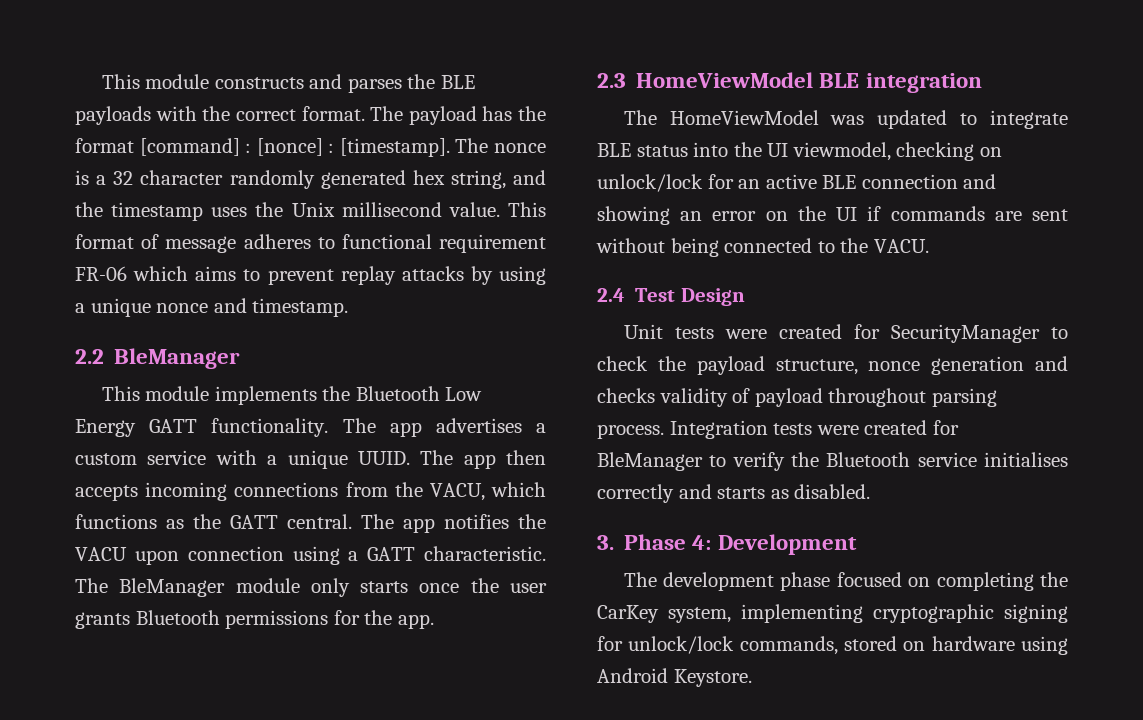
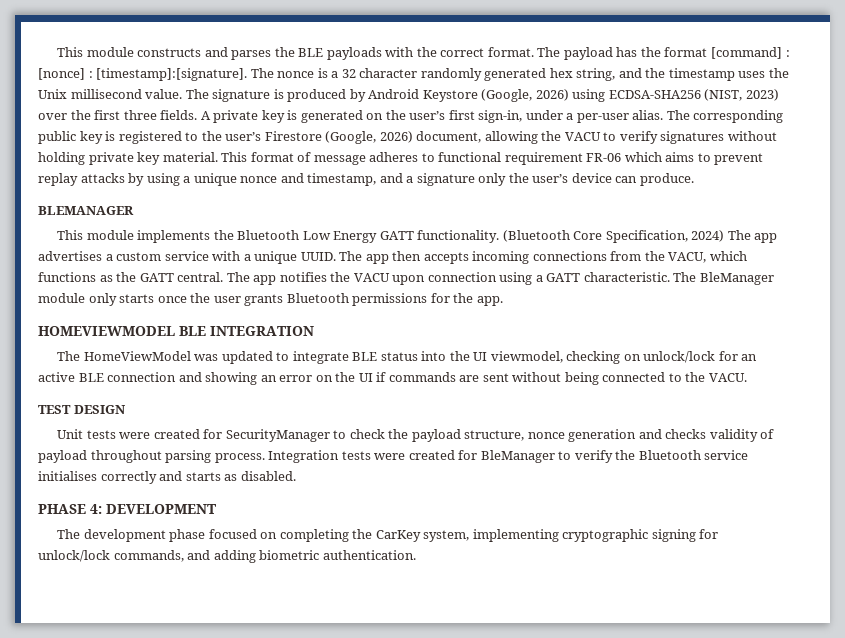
[339,138,450,157] [timestamp]. -> [96,68,248,81] [timestamp]:[signature].
(500, 209) none -> [185,89,779,102] [38,110,784,123] [38,131,777,144] [38,152,218,165] The signature is produced by Android Keystore (Google, 2026) using ECDSA-SHA256 (NIST, 2023) over the first three fields. A private key is generated on the user’s first sign-in, under a per-user alias. The corresponding public key is registered to the user’s Firestore (Google, 2026) document, allowing the VACU to verify signatures without holding private key material.
[252,298,349,317] [75,348,241,369] timestamp. // 2.2 BleManager -> [307,173,694,186] [38,206,134,215] timestamp, and a signature only the user’s device can produce. // BLEMANAGER
(329, 427) none -> [502,230,725,243] (Bluetooth Core Specification, 2024)
[597,72,982,93] 2.3 HomeViewModel BLE integration -> [38,326,314,336] HOMEVIEWMODEL BLE INTEGRATION
[597,288,745,306] 2.4 Test Design -> [38,405,126,414] TEST DESIGN
[597,534,857,555] 3. Phase 4: Development -> [38,504,216,514] PHASE 4: DEVELOPMENT
[844,636,1068,655] [597,668,752,687] stored on hardware using Android Keystore. -> [187,550,416,563] and adding biometric authentication.

